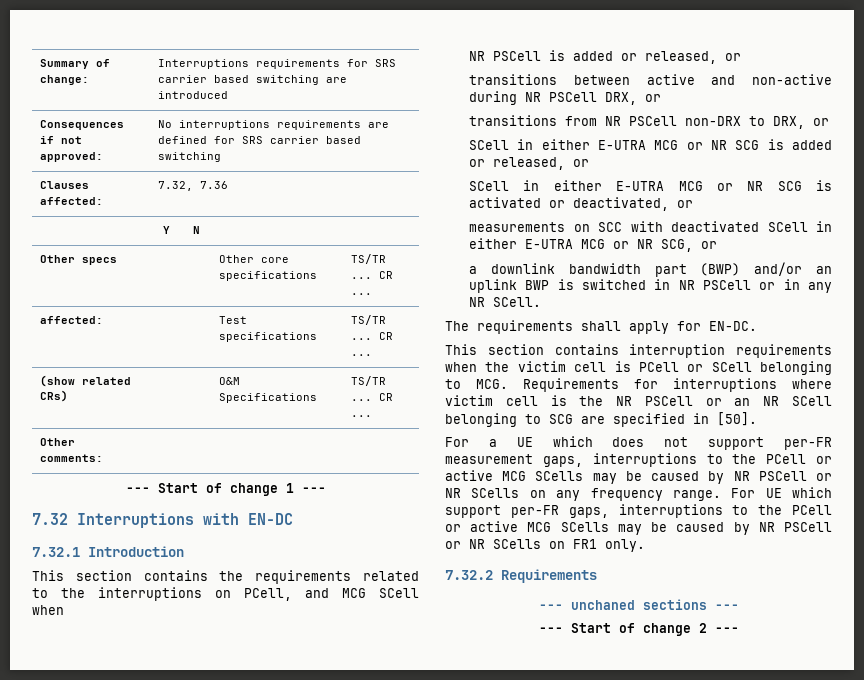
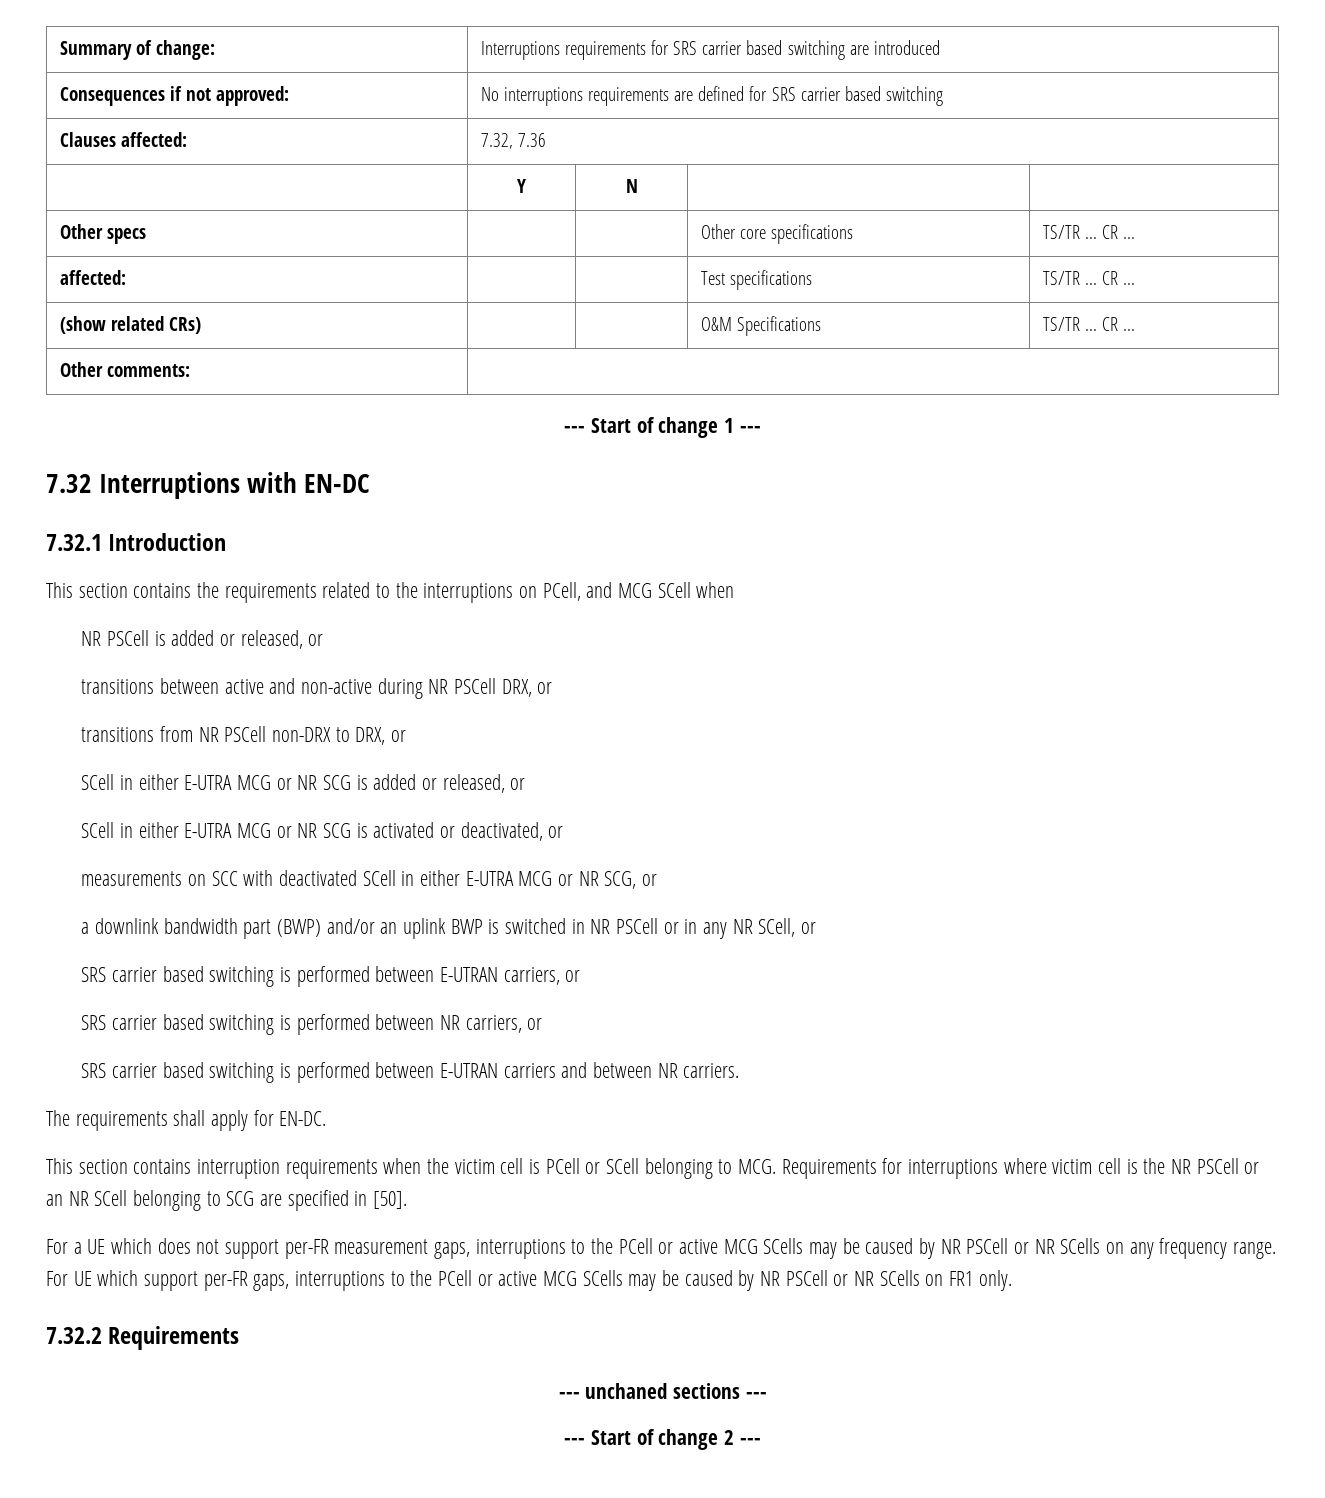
[493,297,542,307] SCell. -> [758,918,817,937] [81,966,581,987] [81,1014,543,1035] [81,1062,740,1083] SCell, or // SRS carrier based switching is performed between E-UTRAN carriers, or // SRS carrier based switching is performed between NR carriers, or // SRS carrier based switching is performed between E-UTRAN carriers and between NR carriers.

